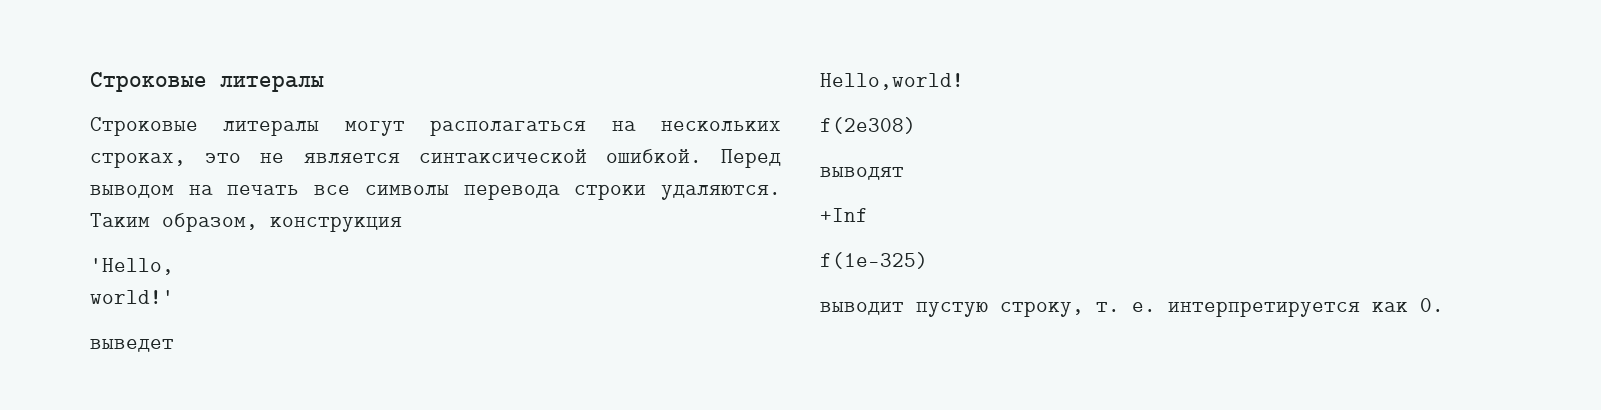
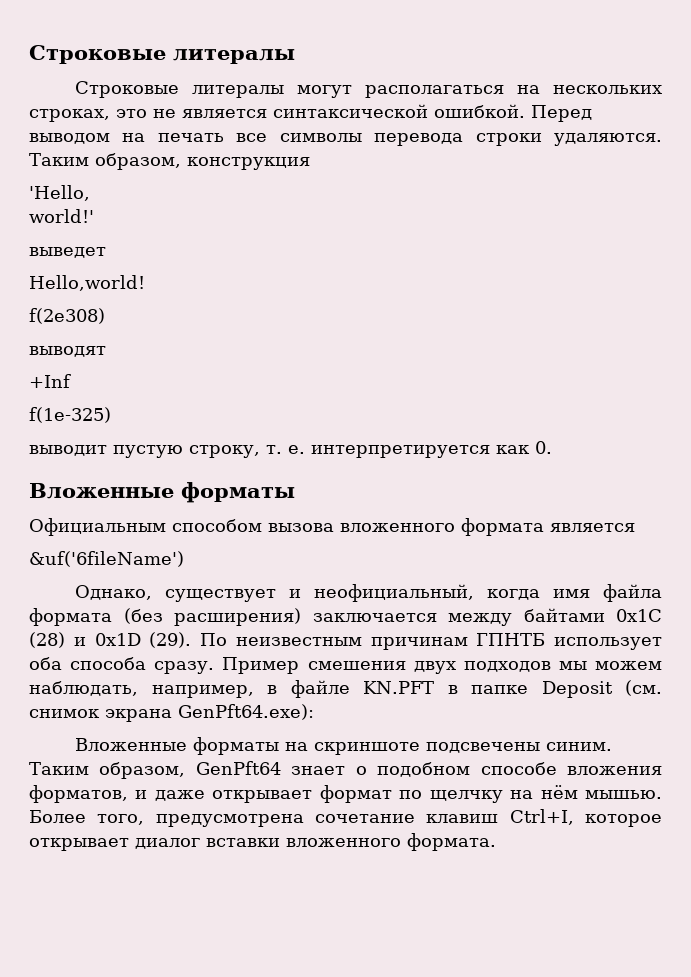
(1444, 305) none -> [29,482,295,503] [29,518,635,536] [29,551,184,567] [75,584,663,602] [29,608,662,626] [29,632,662,650] [29,657,662,674] [29,680,662,698] [29,704,314,722] [75,737,613,755] [29,761,663,779] [29,785,663,803] [29,809,662,827] [29,833,496,851] // Вложенные форматы // Официальным способом вызова вложенного формата является // &uf('6fileName') // Однако, существует и неофициальный, когда имя файла формата (без расширения) заключается между байтами 0x1C (28) и 0x1D (29). По неизвестным причинам ГПНТБ использует оба способа сразу. Пример смешения двух подходов мы можем наблюдать, например, в файле KN.PFT в папке Deposit (см. снимок экрана GenPft64.exe): // Вложенные форматы на скриншоте подсвечены синим. Таким образом, GenPft64 знает о подобном способе вложения форматов, и даже открывает формат по щелчку на нём мышью. Более того, предусмотрена сочетание клавиш Ctrl+I, которое открывает диалог вставки вложенного формата.

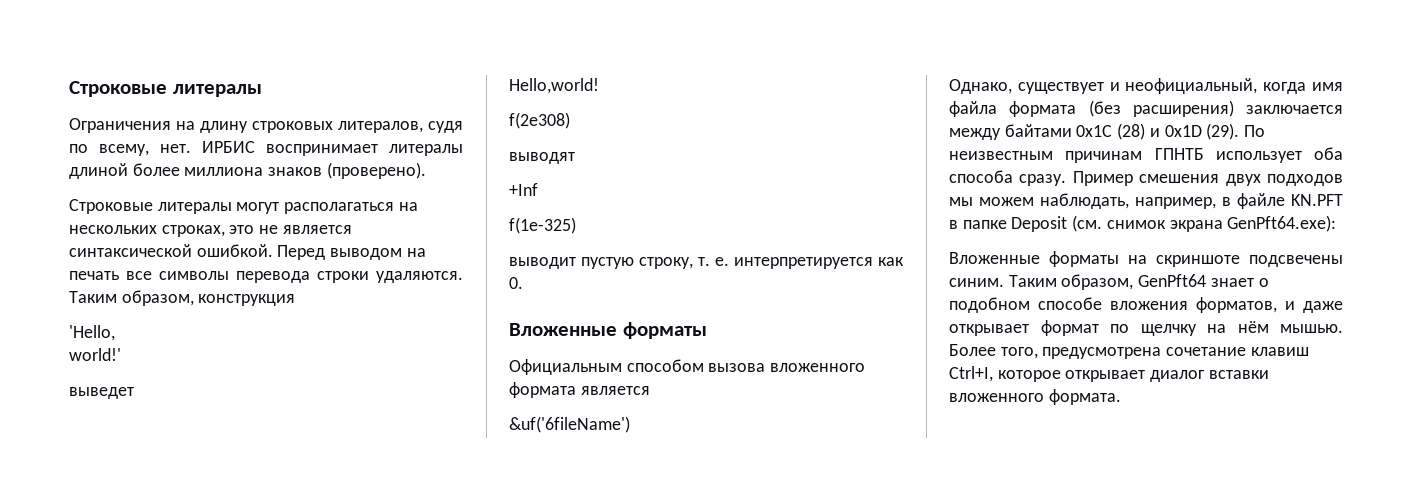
[29,45,295,64] Строковые литералы -> [69,81,262,97] [69,118,463,133] [69,141,463,156] [69,162,426,179] Строковые литералы // Ограничения на длину строковых литералов, судя по всему, нет. ИРБИС воспринимает литералы длиной более миллиона знаков (проверено).

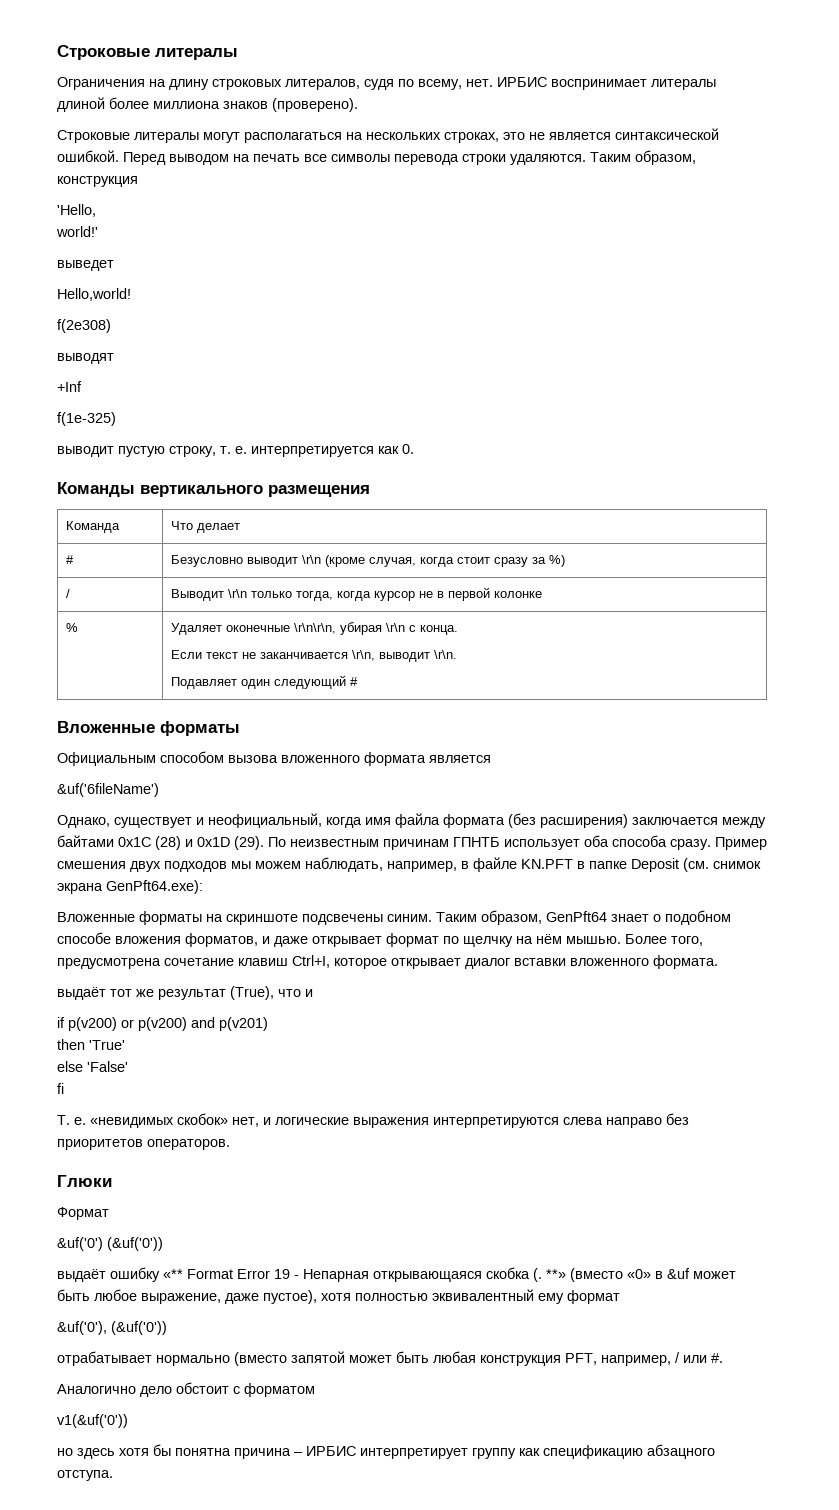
(523, 283) none -> [57,482,370,497] [66,521,121,533] [171,521,241,533] [66,555,75,564] [171,555,566,567] [66,589,71,598] [171,587,543,601] [66,623,79,632] [171,622,459,635] [171,650,458,662] [171,675,359,689] // Команды вертикального размещения // Команда | Что делает // # | Безусловно выводит \r\n (кроме случая, когда стоит сразу за %) // / | Выводит \r\n только тогда, когда курсор не в первой колонке // % | Удаляет оконечные \r\n\r\n, убирая \r\n с конца. // Если текст не заканчивается \r\n, выводит \r\n. // Подавляет один следующий #
(1121, 397) none -> [57,986,313,1000] [57,1017,268,1031] [57,1039,125,1050] [57,1061,128,1072] [57,1083,64,1094] [57,1113,689,1128] [57,1139,230,1150] [57,1175,112,1187] [57,1207,109,1220] [57,1237,163,1251] [57,1267,736,1282] [57,1289,620,1304] [57,1321,167,1335] [57,1351,723,1366] [57,1382,315,1397] [57,1414,128,1428] [57,1444,715,1459] [57,1470,113,1481] // выдаёт тот же результат (True), что и // if p(v200) or p(v200) and p(v201) // then 'True' // else 'False' // fi // Т. е. «невидимых скобок» нет, и логические выражения интерпретируются слева направо без приоритетов операторов. // Глюки // Формат // &uf('0') (&uf('0')) // выдаёт ошибку «** Format Error 19 - Непарная открывающаяся скобка (. **» (вместо «0» в &uf может быть любое выражение, даже пустое), хотя полностью эквивалентный ему формат // &uf('0'), (&uf('0')) // отрабатывает нормально (вместо запятой может быть любая конструкция PFT, например, / или #. // Аналогично дело обстоит с форматом // v1(&uf('0')) // но здесь хотя бы понятна причина – ИРБИС интерпретирует группу как спецификацию абзацного отступа.

